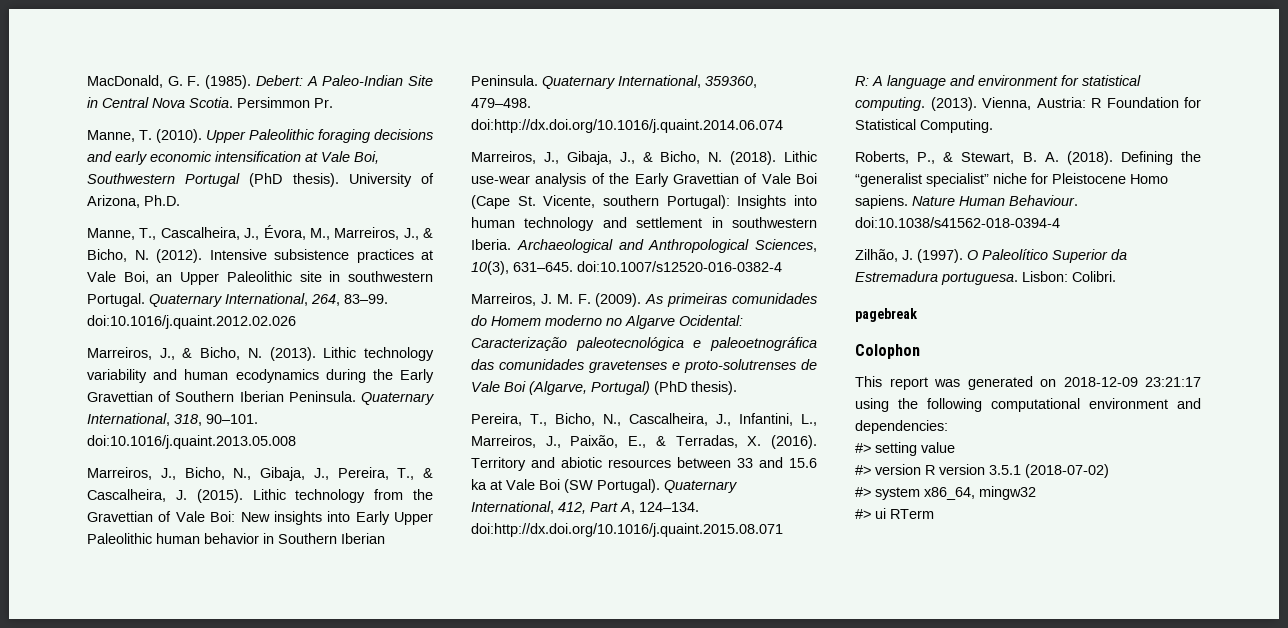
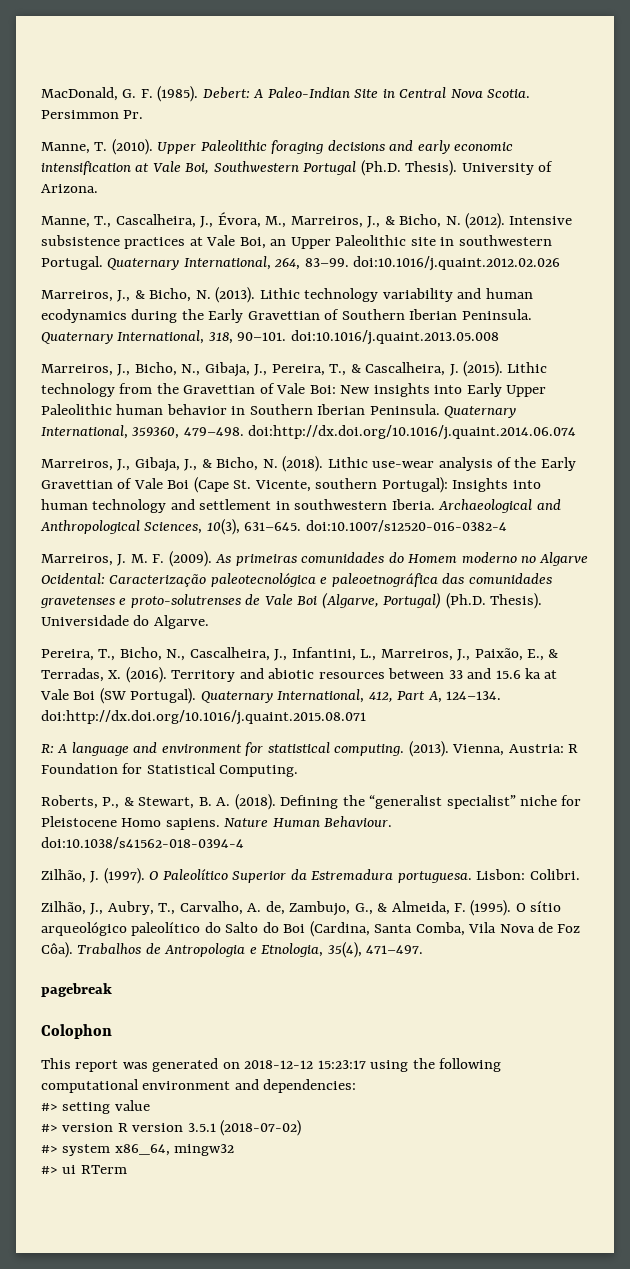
[249,173,434,187] [87,195,180,208] (PhD thesis). University of Arizona, Ph.D. -> [360,160,554,176] [41,184,98,193] (Ph.D. Thesis). University of Arizona.
[654,381,737,395] (PhD thesis). -> [445,593,543,609] [41,615,209,629] (Ph.D. Thesis). Universidade do Algarve.
(1116, 276) none -> [41,900,562,916] [41,921,581,937] [41,942,424,958] // Zilhão, J., Aubry, T., Carvalho, A. de, Zambujo, G., & Almeida, F. (1995). O sítio arqueológico paleolítico do Salto do Boi (Cardina, Santa Comba, Vila Nova de Foz Côa). Trabalhos de Antropologia e Etnologia, 35(4), 471–497.
[1063,377,1201,387] 2018-12-09 23:21:17 -> [244,1060,366,1069] 2018-12-12 15:23:17

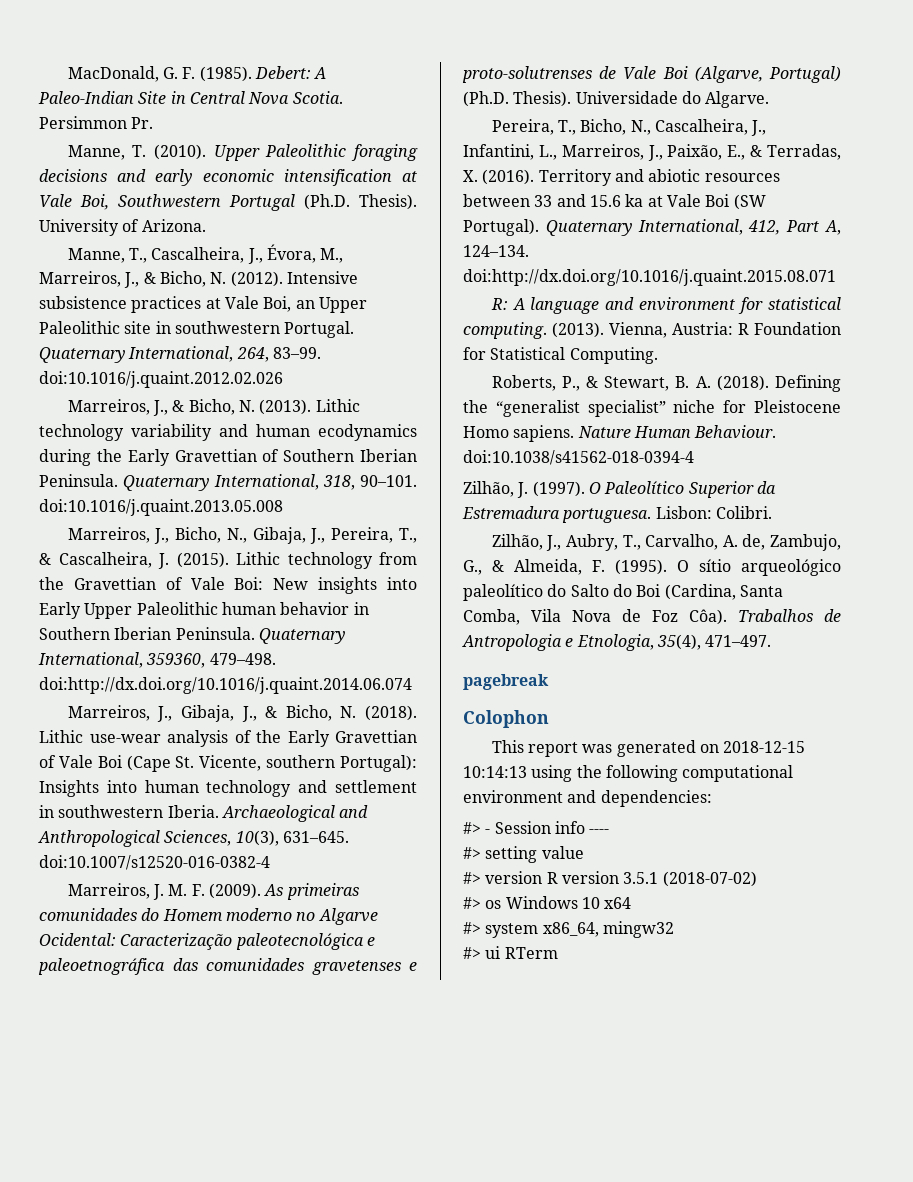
[244,1060,366,1069] 2018-12-12 15:23:17 -> [723,741,806,753] [463,766,527,778] 2018-12-15 10:14:13
(357, 1086) none -> [463,821,610,834] // #> - Session info ----
(302, 1128) none -> [463,896,632,909] // #> os Windows 10 x64

